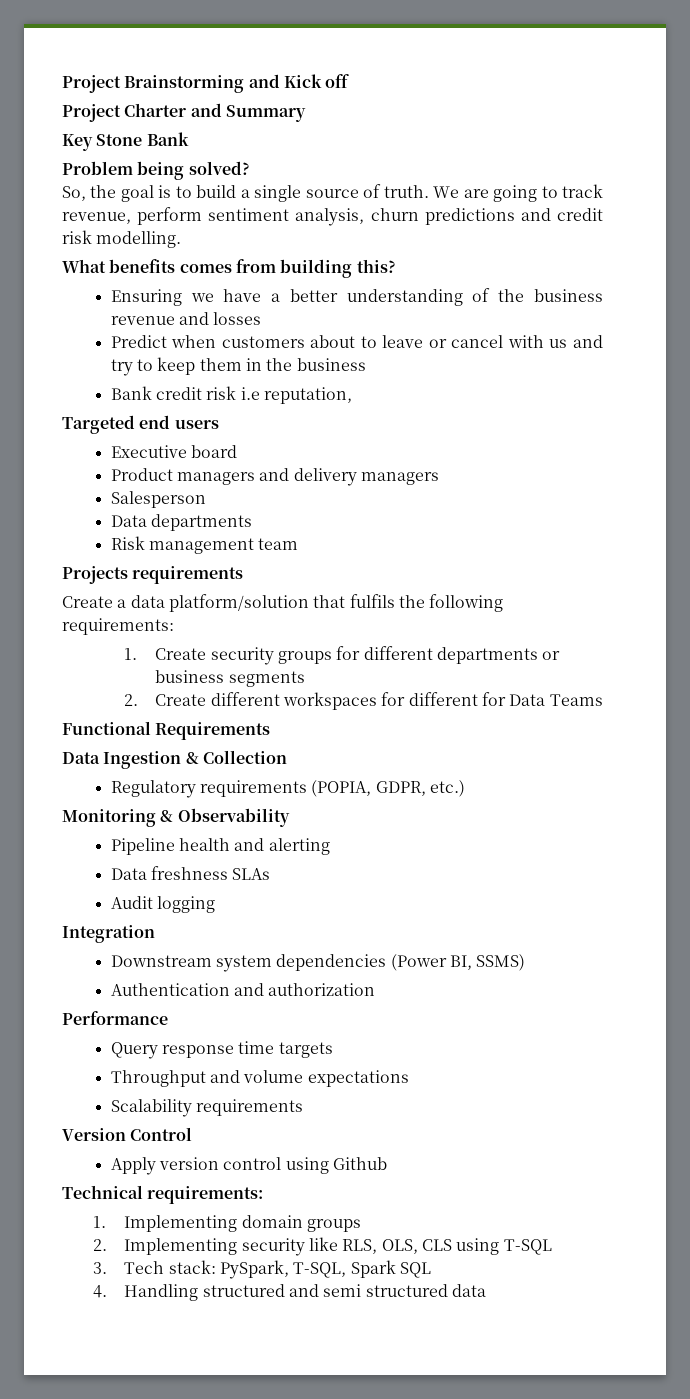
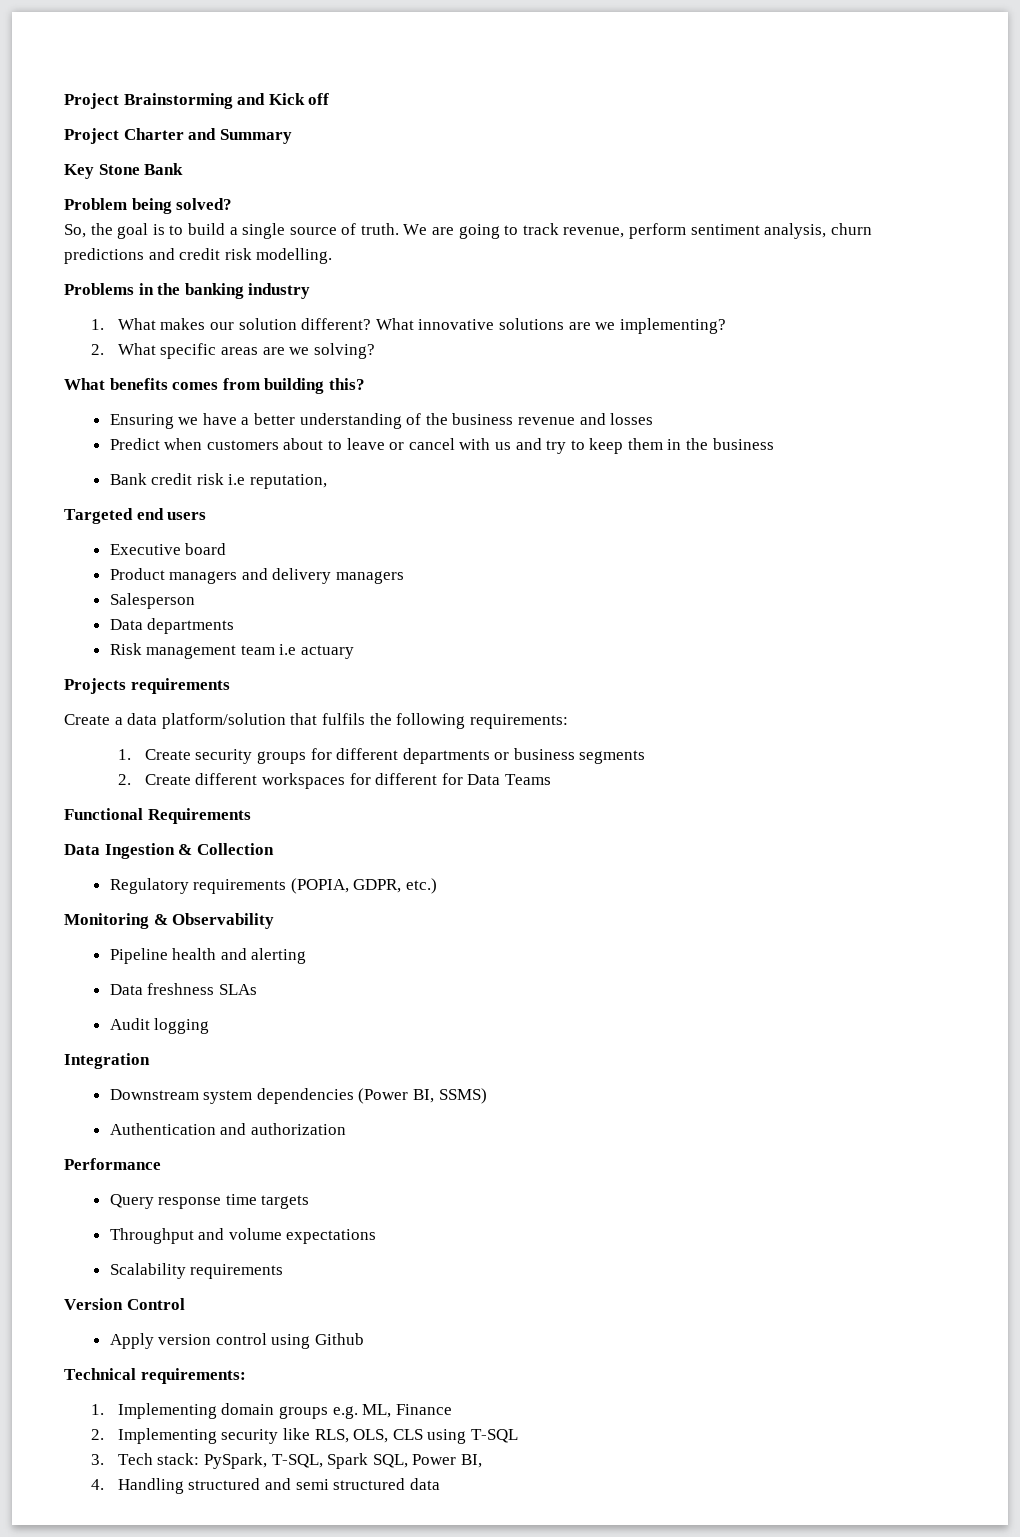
(182, 239) none -> [64,283,311,299] [90,318,726,334] [90,343,375,359] // Problems in the banking industry // 1. What makes our solution different? What innovative solutions are we implementing? // 2. What specific areas are we solving?
(299, 544) none -> [279,644,354,659] i.e actuary
(361, 1225) none -> [332,1404,452,1419] e.g. ML, Finance
[399,1262,431,1278] SQL -> [372,1454,482,1468] SQL, Power BI,

